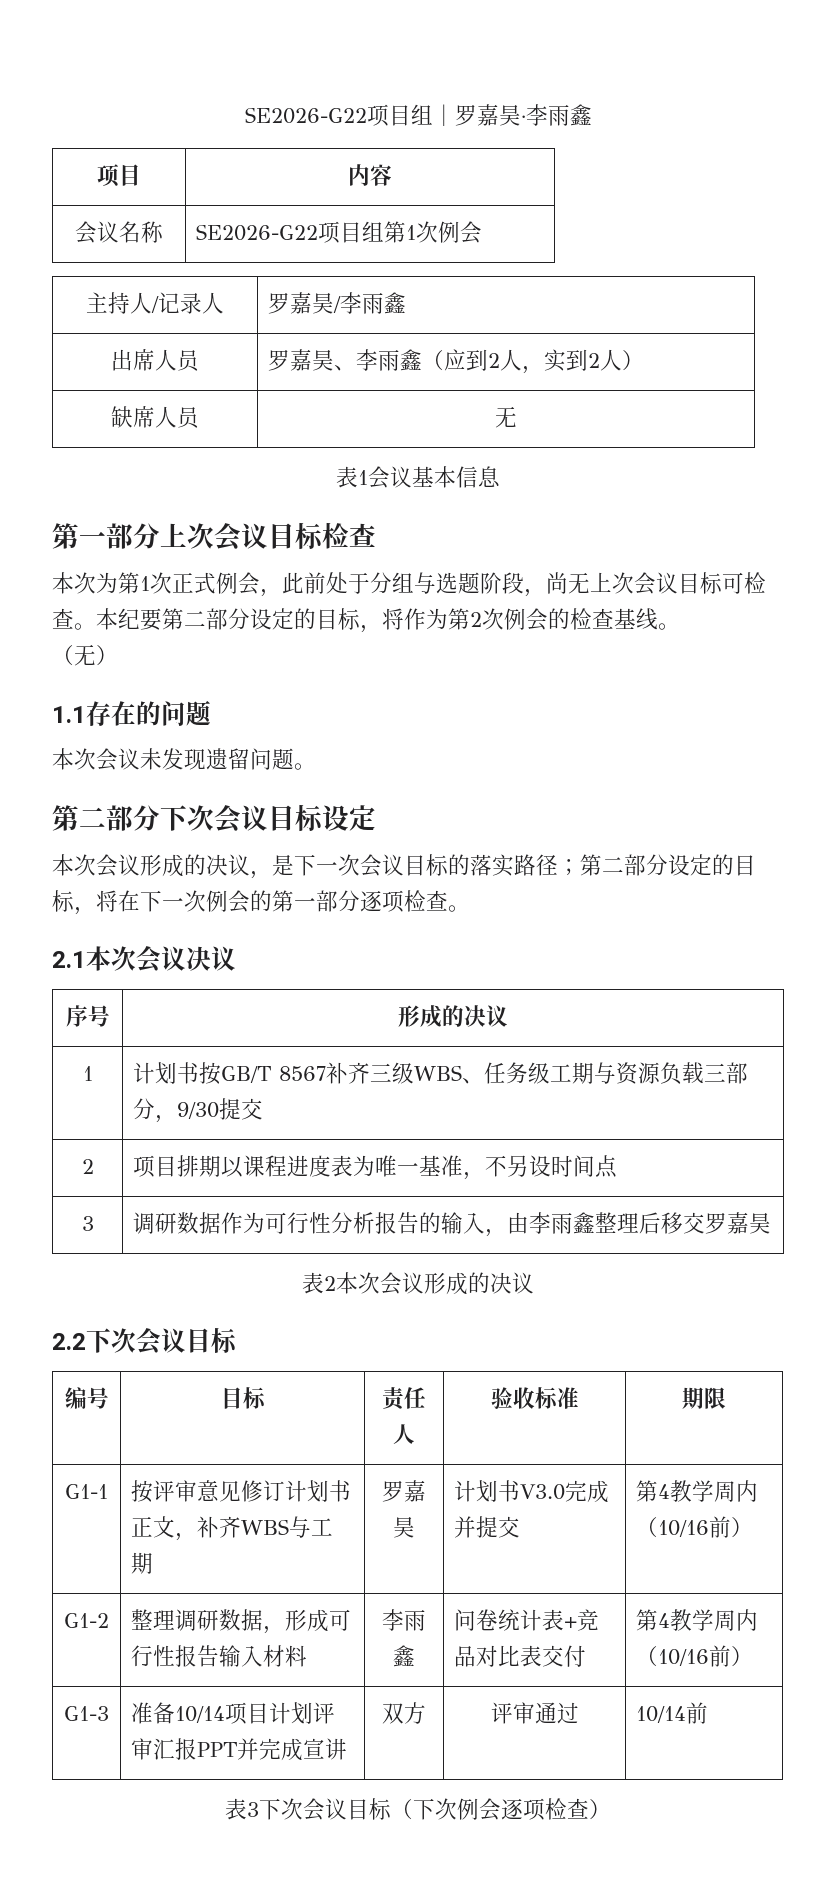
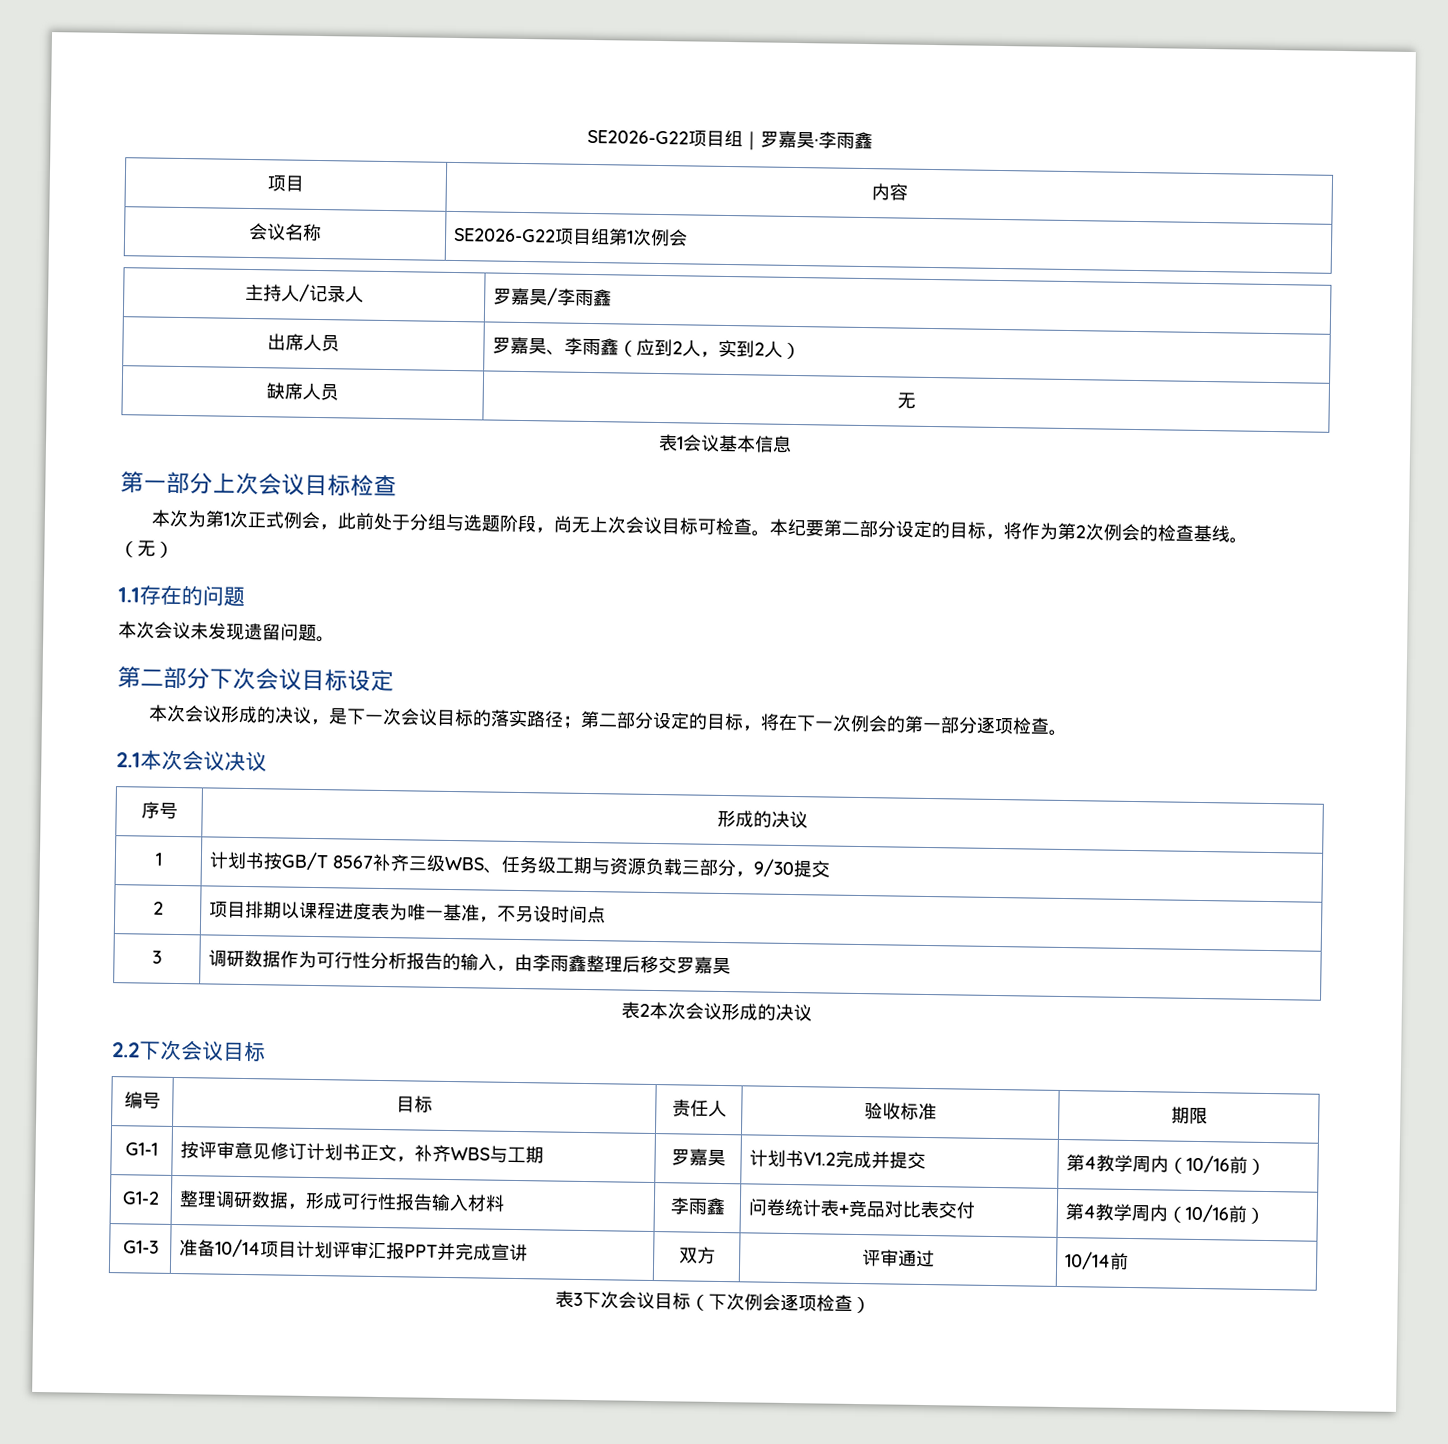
[519,1484,565,1500] V3.0 -> [803,1152,837,1166] V1.2

